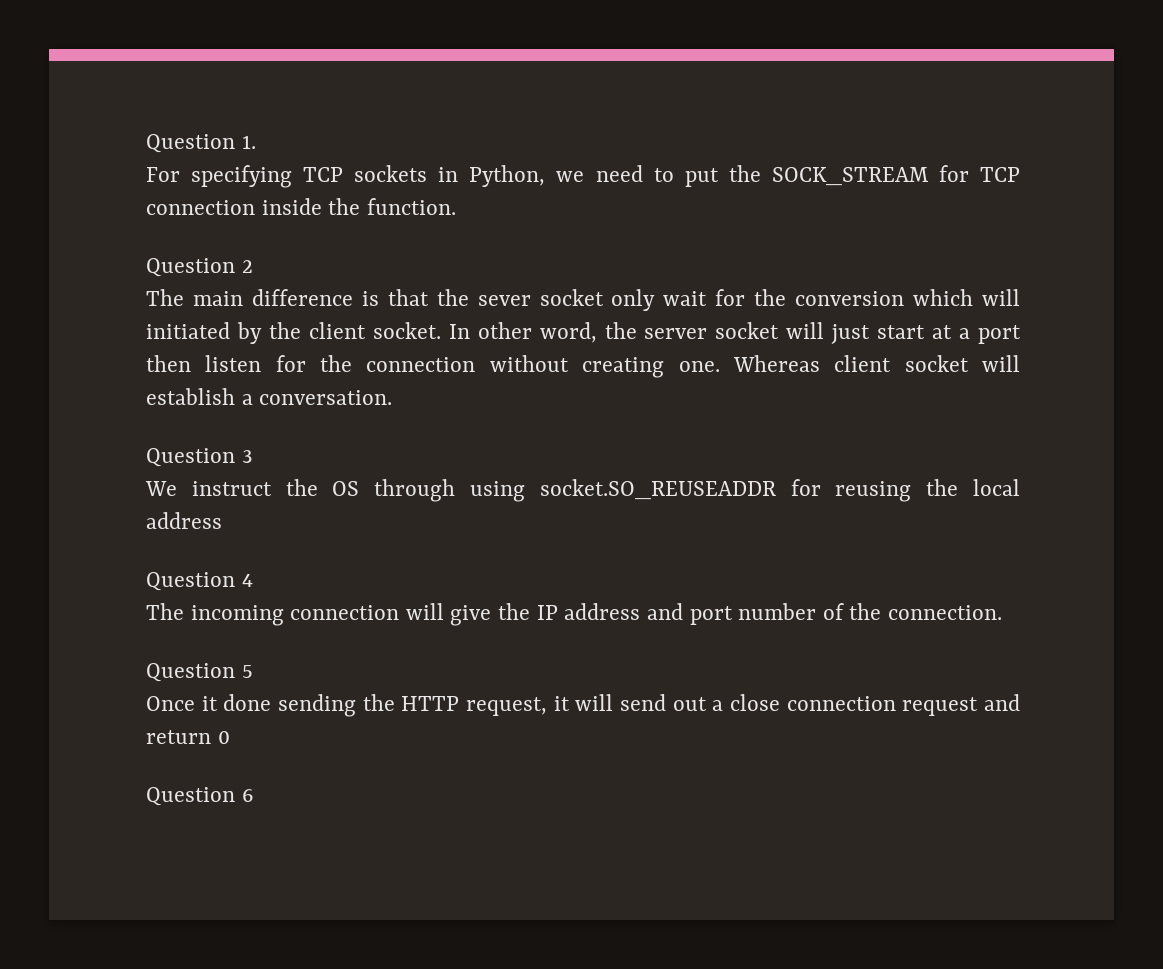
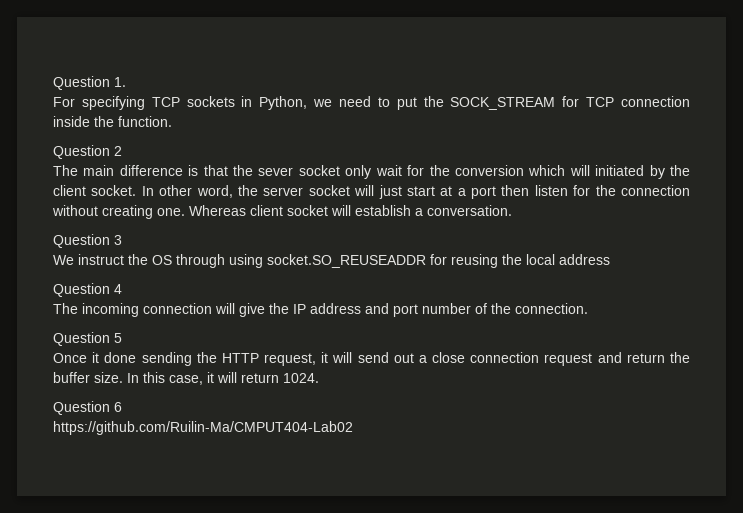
[217,731,230,744] 0 -> [670,352,690,363] [53,372,319,385] the buffer size. In this case, it will return 1024.
(254, 795) none -> [53,421,353,435] // https://github.com/Ruilin-Ma/CMPUT404-Lab02

